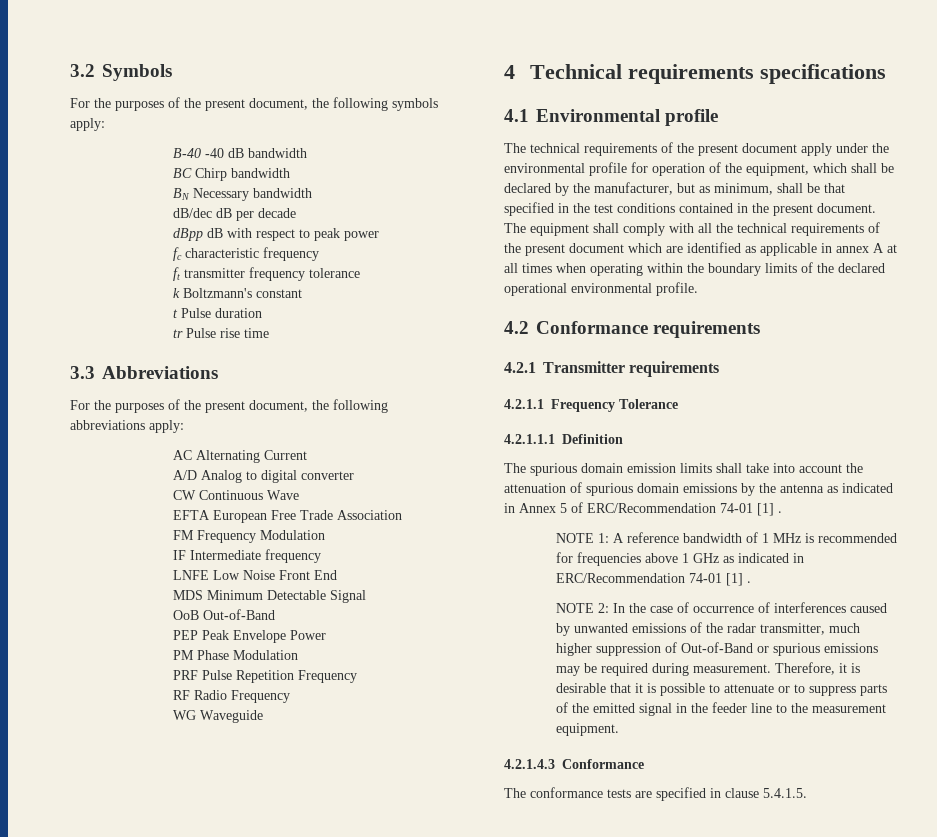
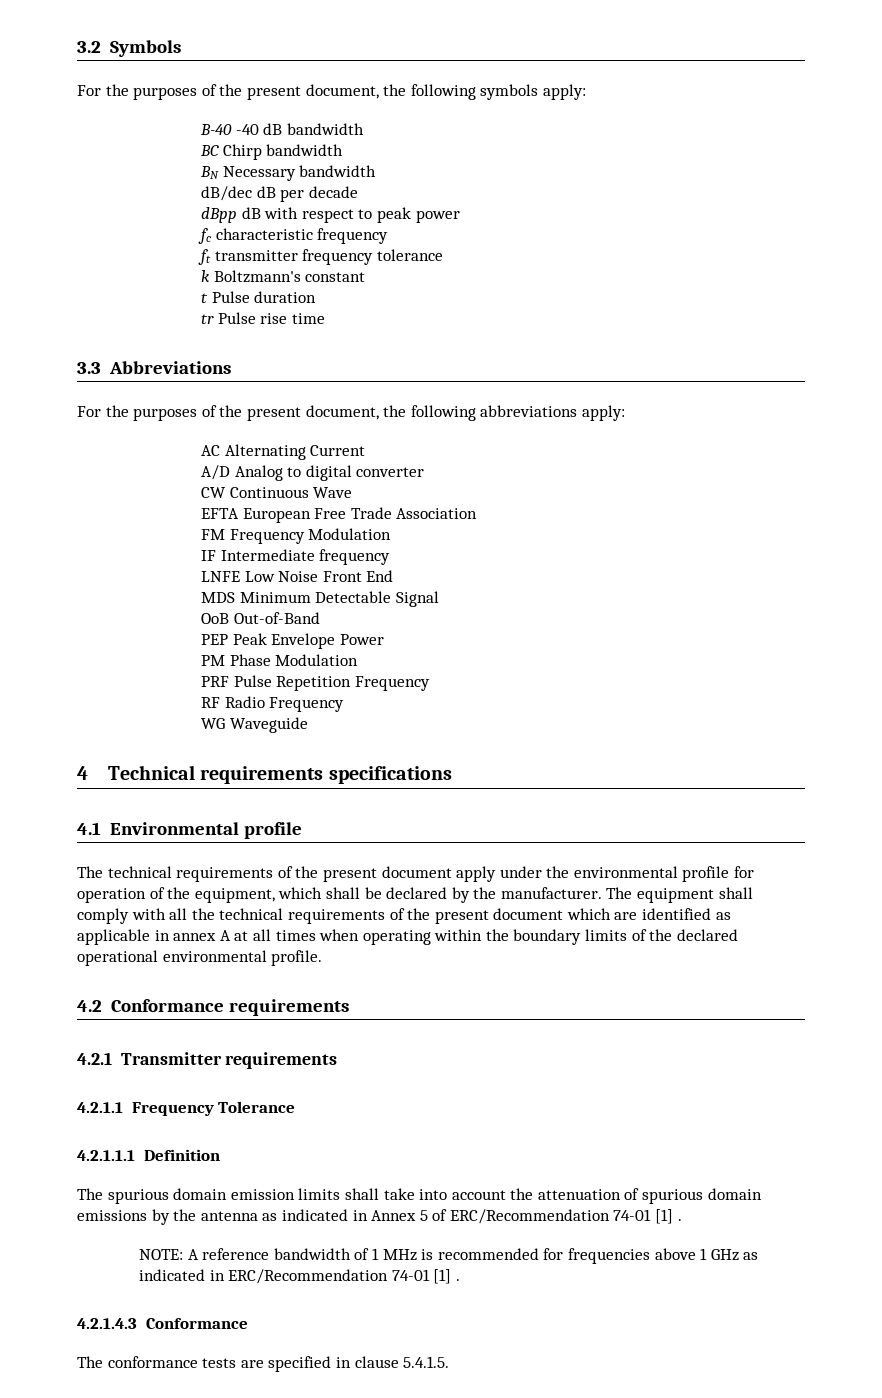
[594,182,845,195] [504,202,876,216] manufacturer, but as minimum, shall be that specified in the test conditions contained in the present document. -> [500,887,602,899] manufacturer.
[555,533,609,543] NOTE 1: -> [139,1249,184,1260] NOTE:
[555,602,887,613] [555,622,860,636] [555,642,878,656] [555,662,860,676] [555,683,887,696] [555,702,886,716] [555,723,619,736] // NOTE 2: In the case of occurrence of interferences caused by unwanted emissions of the radar transmitter, much higher suppression of Out-of-Band or spurious emissions may be required during measurement. Therefore, it is desirable that it is possible to attenuate or to suppress parts of the emitted signal in the feeder line to the measurement equipment. -> (461, 1280) none

